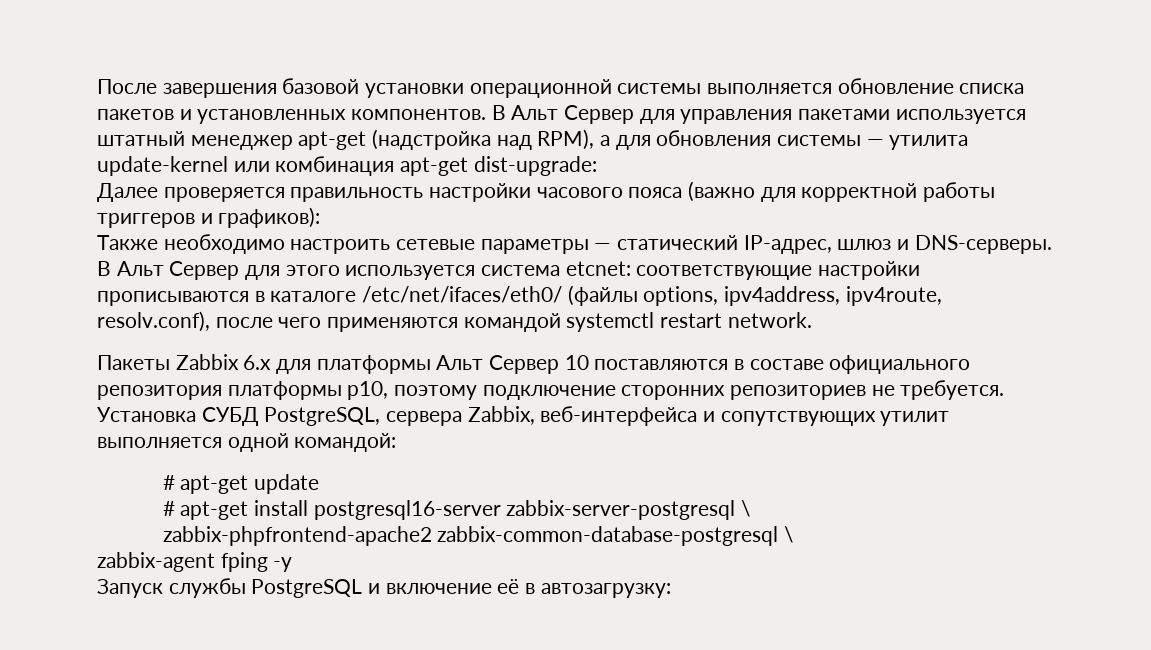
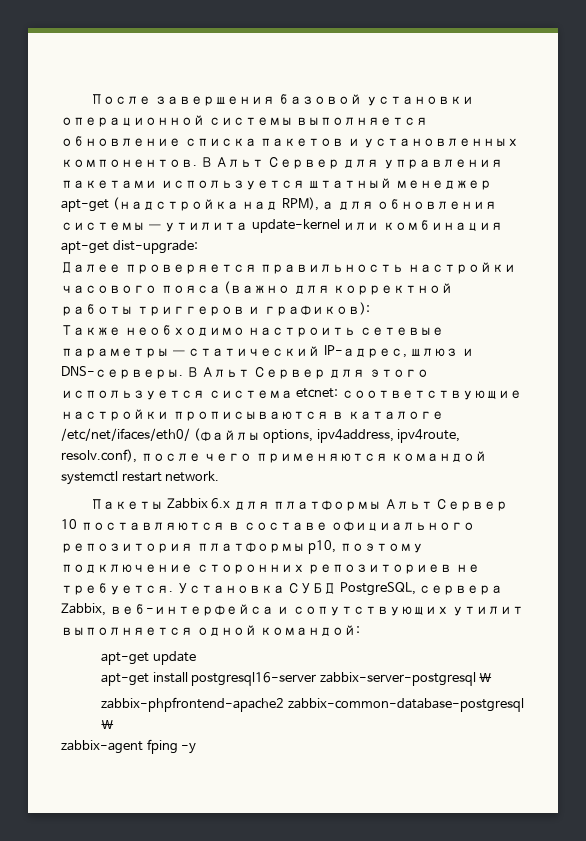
[162,475,175,490] # -> (361, 630) none
[162,501,175,516] # -> (196, 658) none
[97,578,671,598] // Запуск службы PostgreSQL и включение её в автозагрузку: -> (197, 748) none

